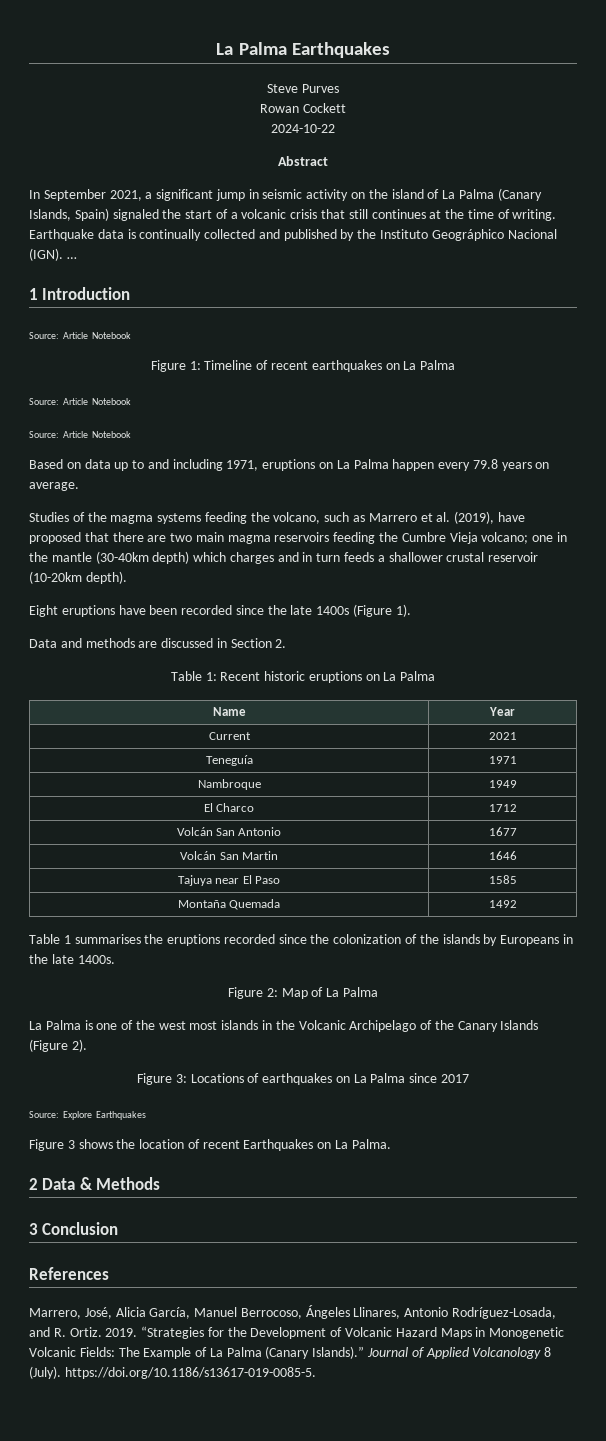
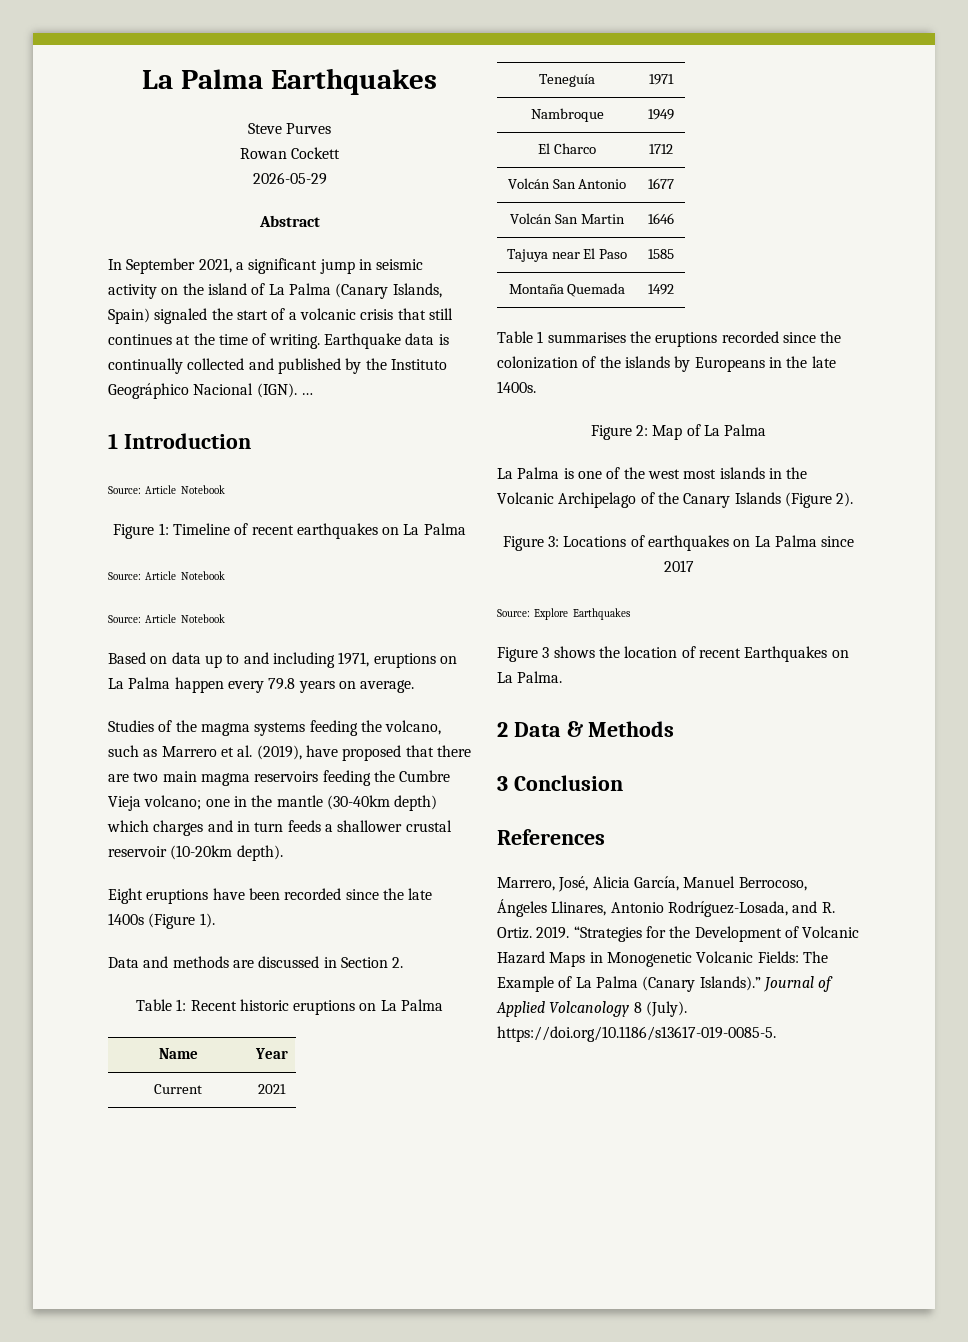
[271,124,335,133] 2024-10-22 -> [252,172,327,185] 2026-05-29

